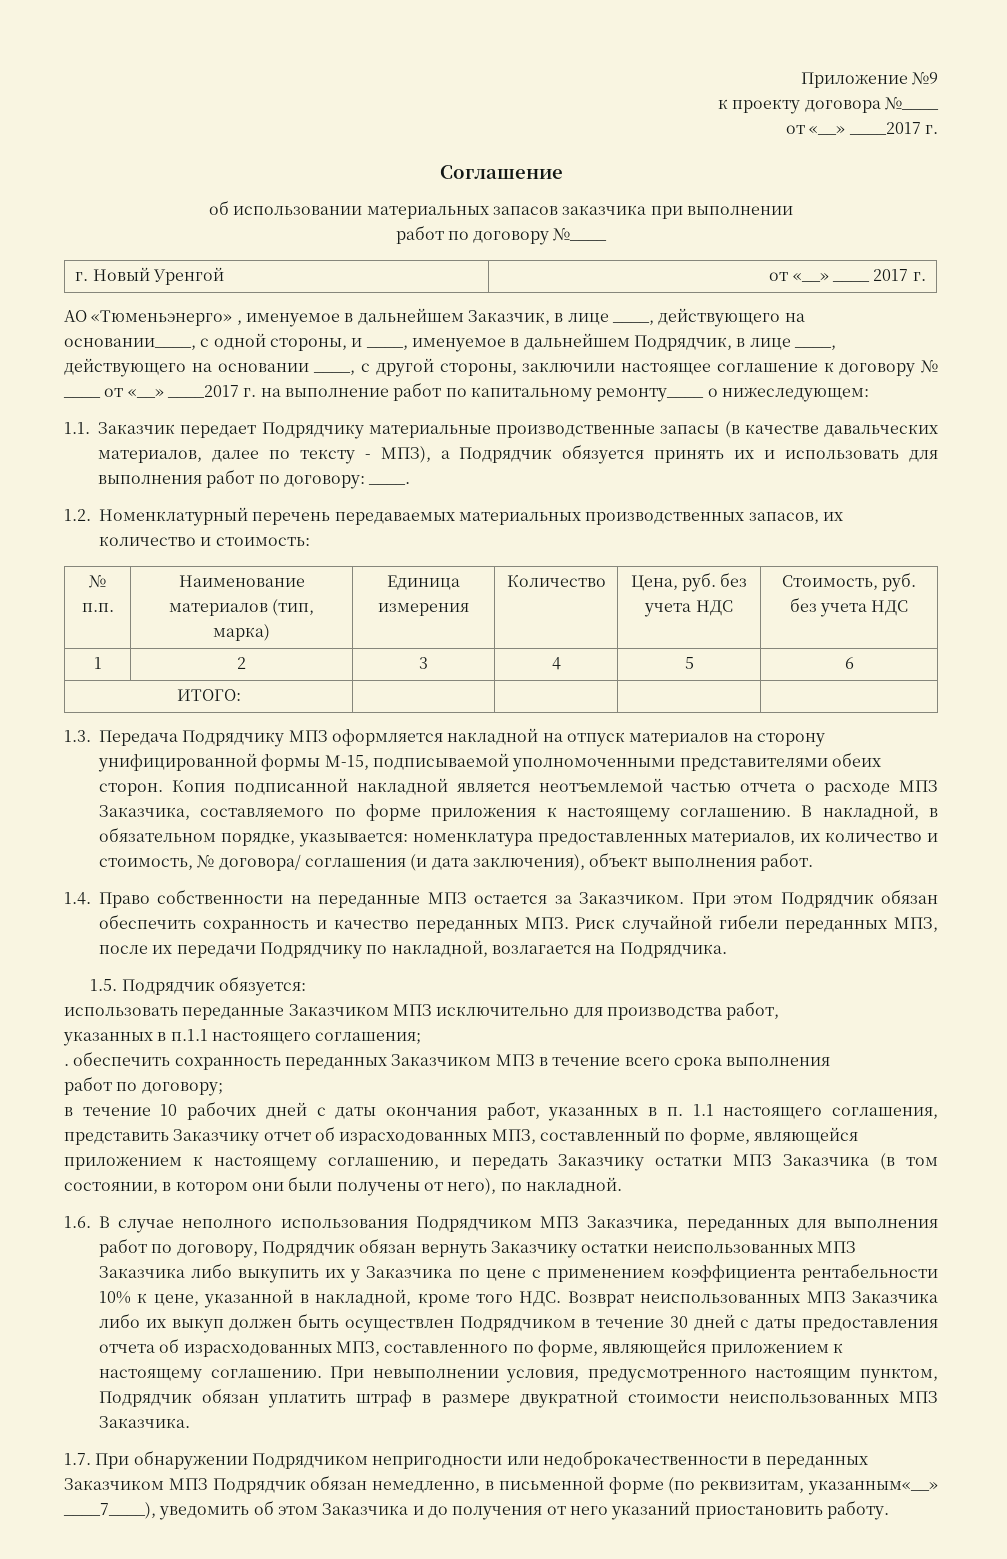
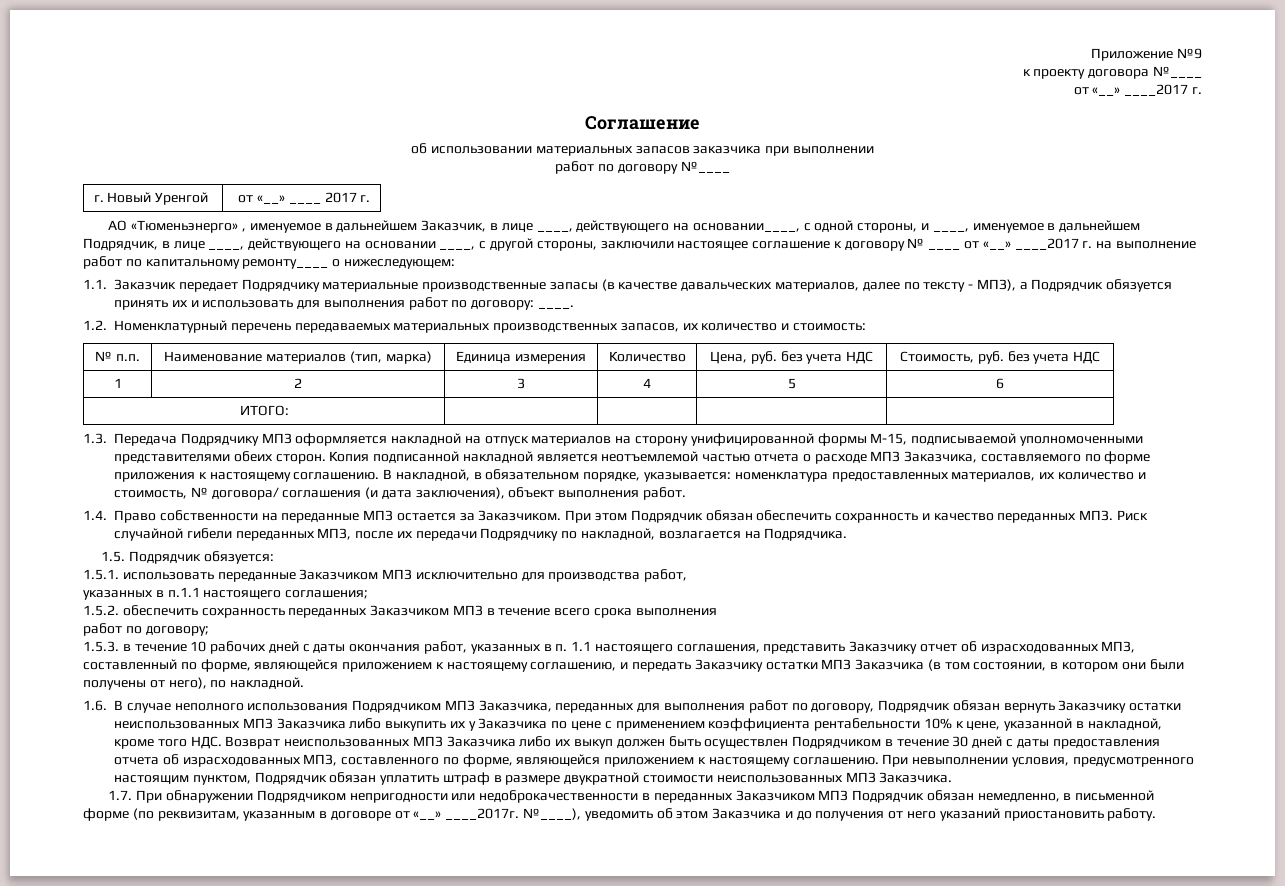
(307, 986) none -> [83,569,119,580] 1.5.1.
[64,1064,69,1066] . -> [83,605,119,616] 1.5.2.
(223, 1089) none -> [83,641,119,652] 1.5.3.
[807,1480,938,1495] [63,1502,156,1519] указанным«__» ____7____), -> [243,808,582,821] указанным в договоре от «__» ____2017г. №____),

